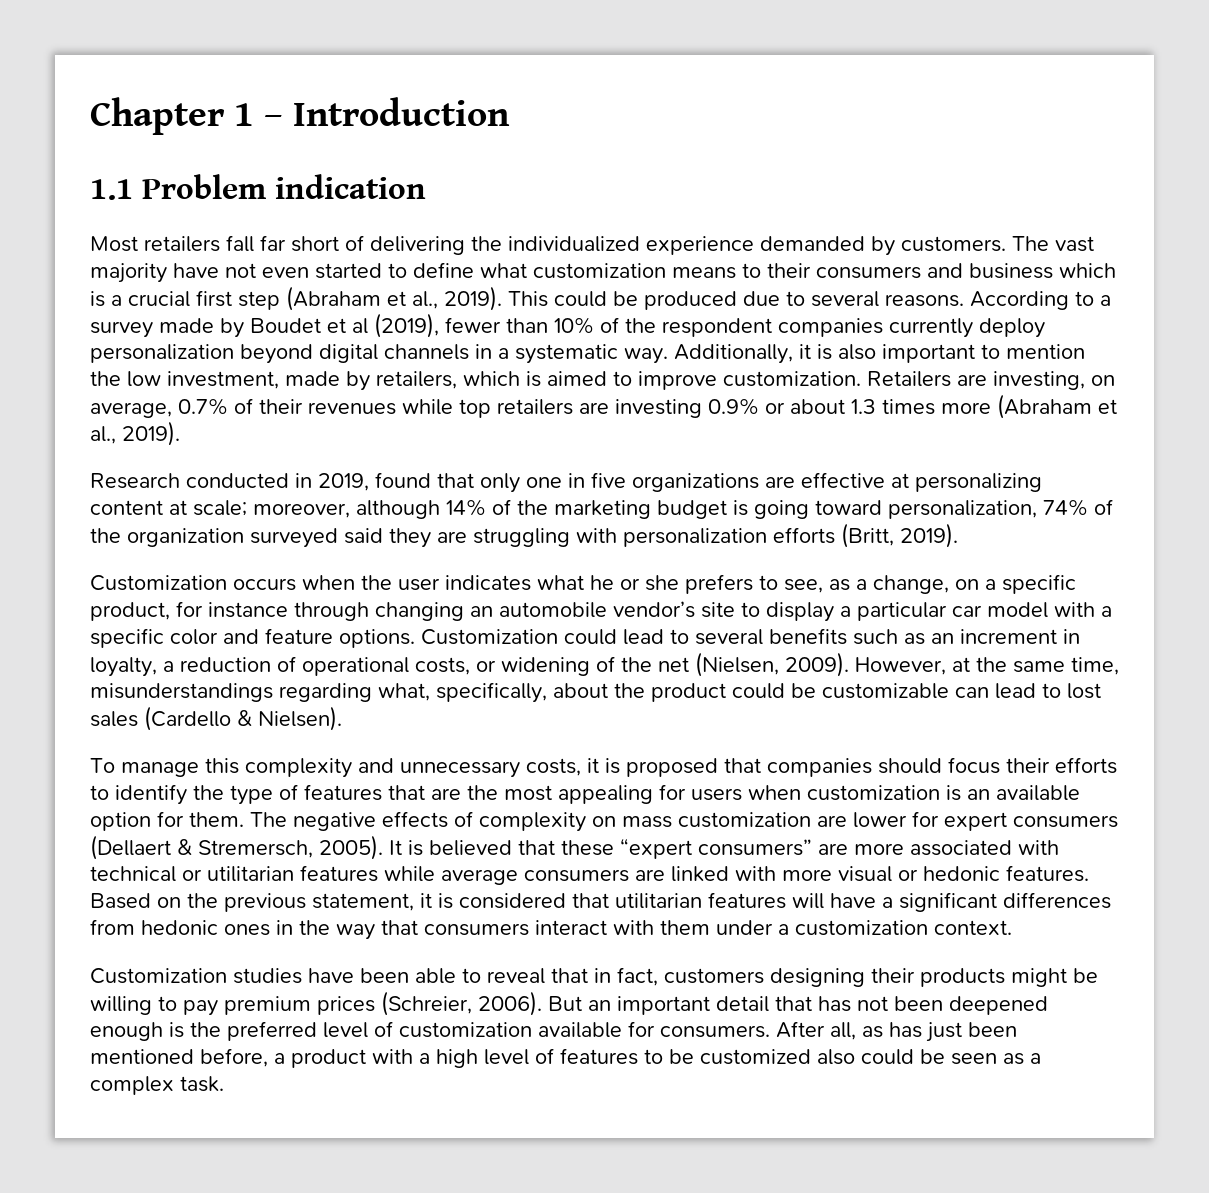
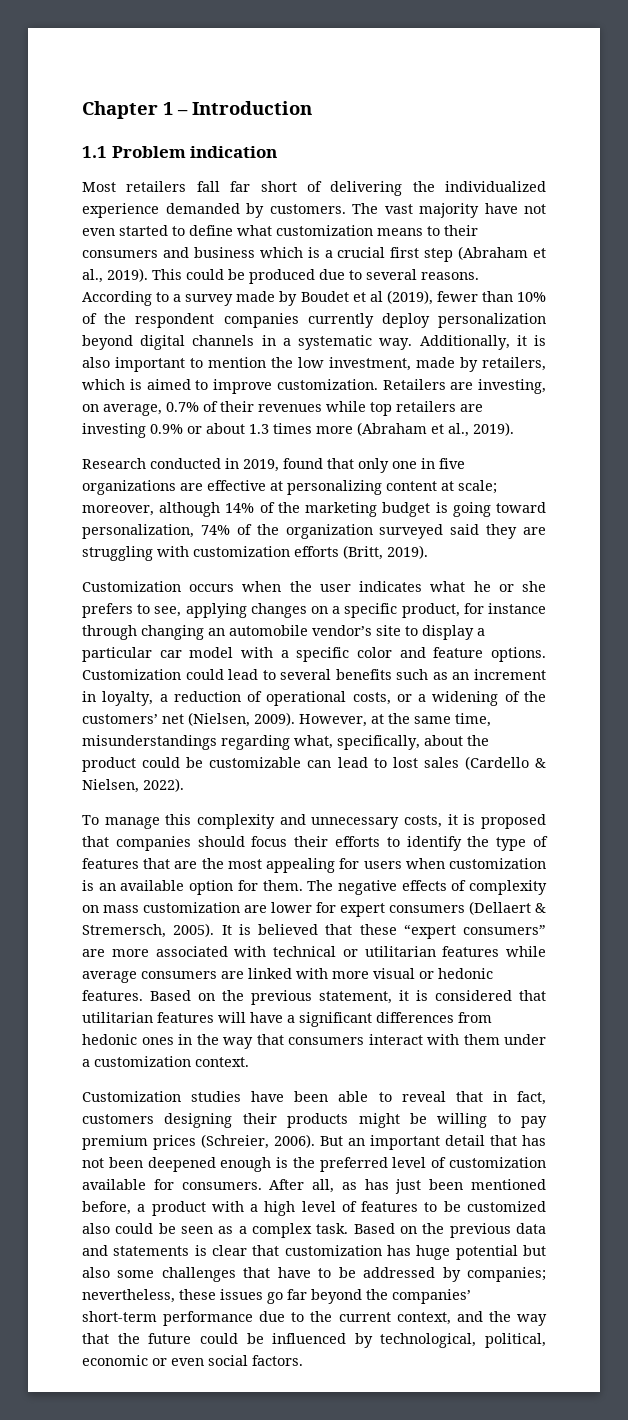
[623,528,767,547] personalization -> [193,546,290,557] customization
[829,575,949,594] as a change, -> [185,603,307,618] applying changes
(496, 666) none -> [418,694,427,702] a
(652, 664) none -> [82,714,158,724] customers’
[258,706,342,731] Nielsen). -> [82,778,184,793] Nielsen, 2022).
(224, 1084) none -> [353,1223,546,1238] [82,1245,546,1260] [82,1267,546,1282] [82,1289,471,1304] [82,1311,547,1326] [82,1333,546,1348] [82,1355,303,1366] Based on the previous data and statements is clear that customization has huge potential but also some challenges that have to be addressed by companies; nevertheless, these issues go far beyond the companies’ short-term performance due to the current context, and the way that the future could be influenced by technological, political, economic or even social factors.

